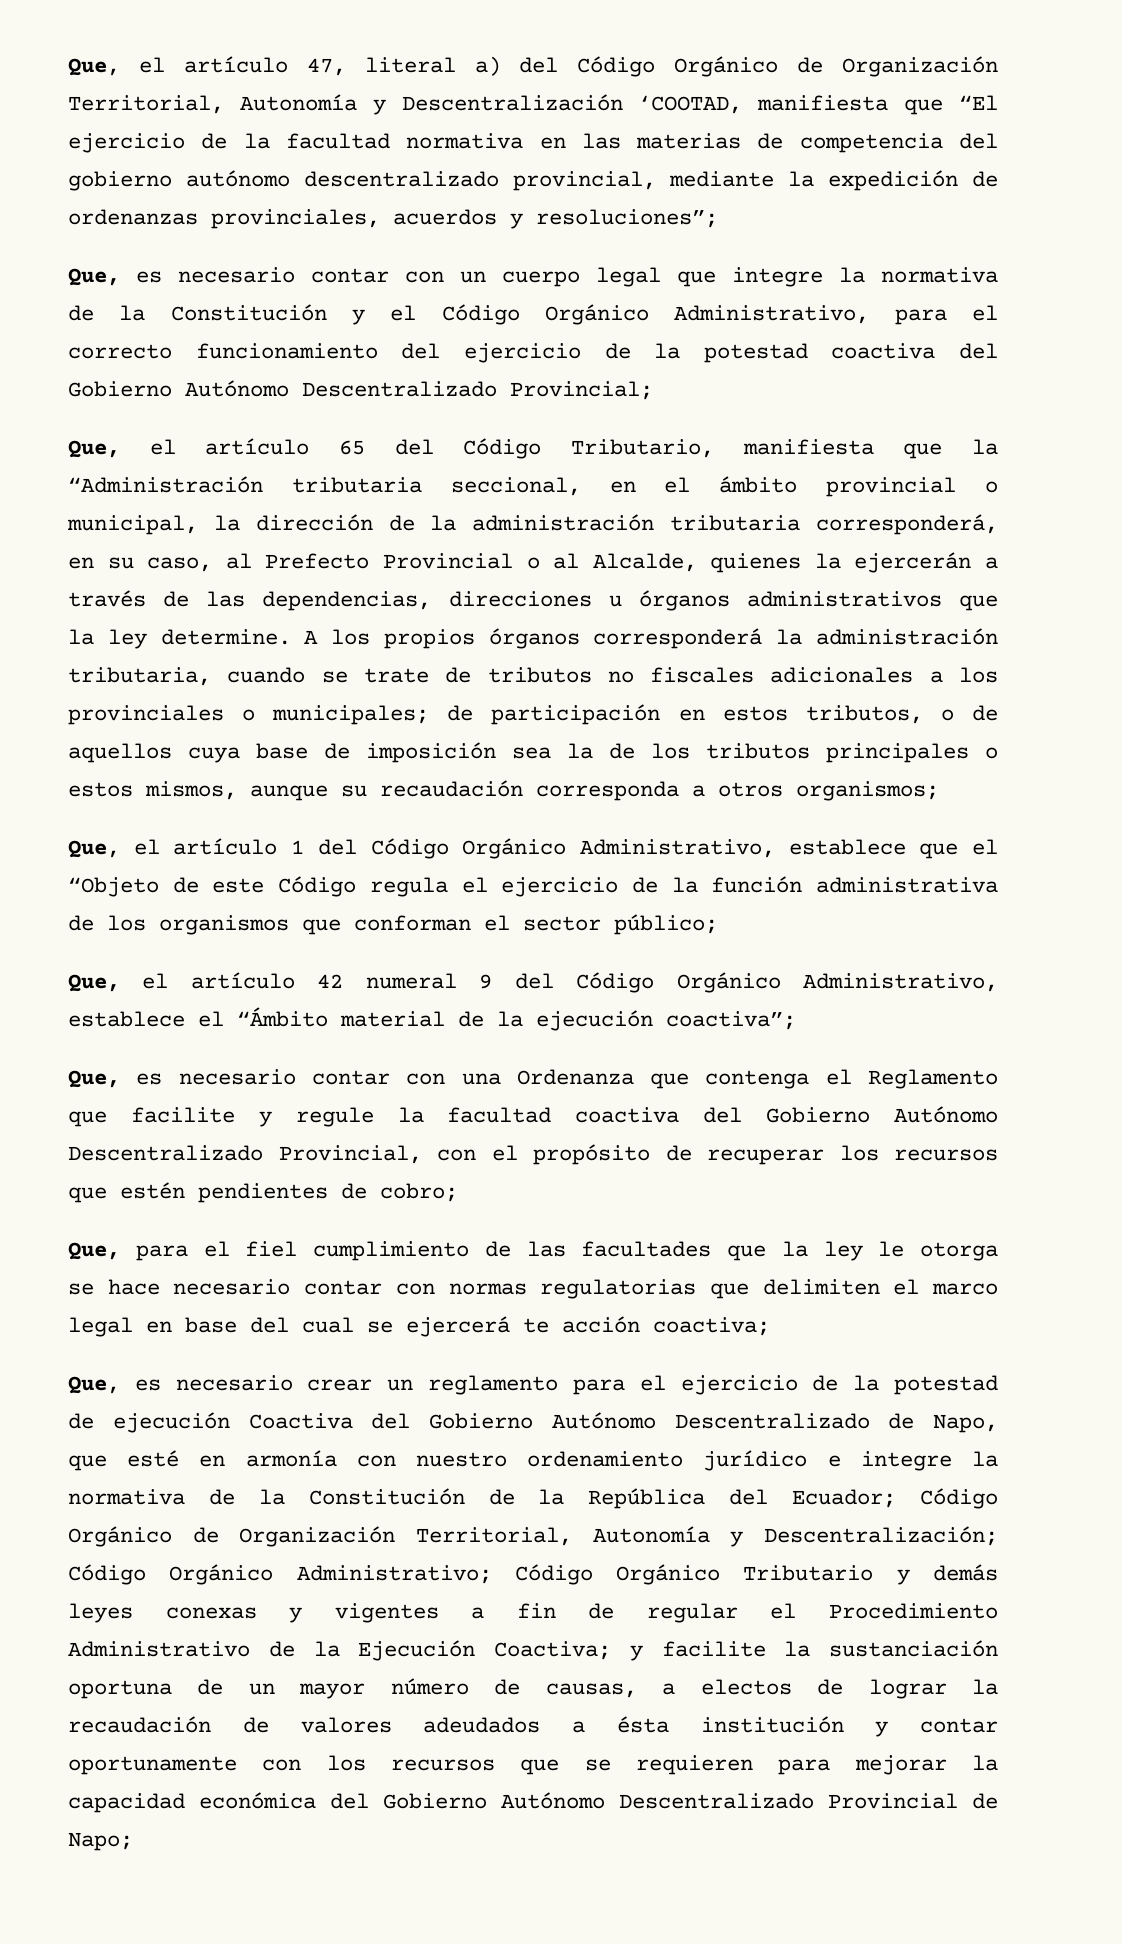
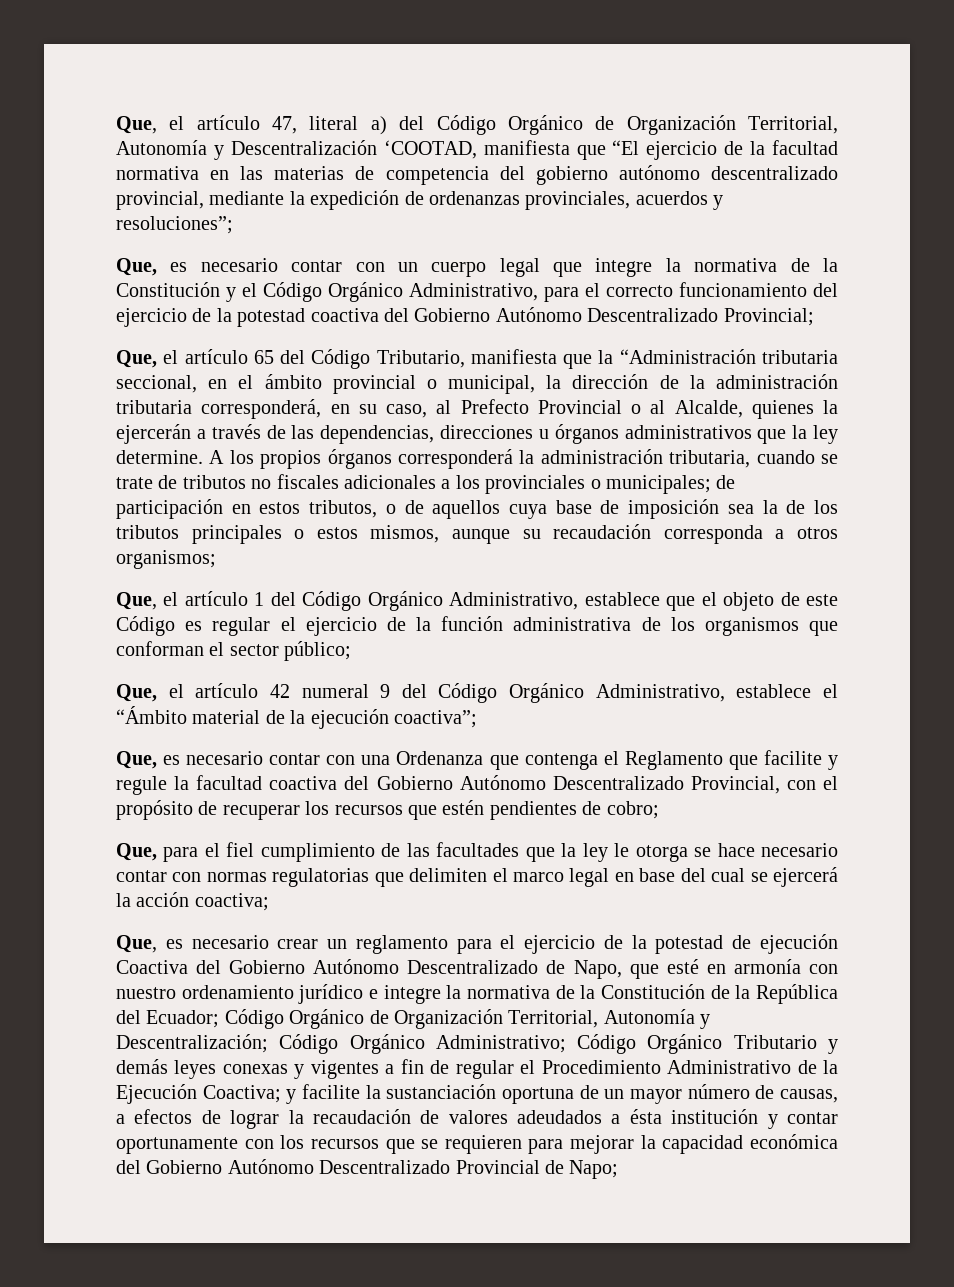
[68,877,159,897] “Objeto -> [723,592,775,611] objeto
[369,877,448,897] regula -> [185,617,271,636] es regular
[523,1318,549,1333] te -> [116,893,131,907] la
[700,1679,792,1695] electos -> [134,1109,193,1124] efectos

